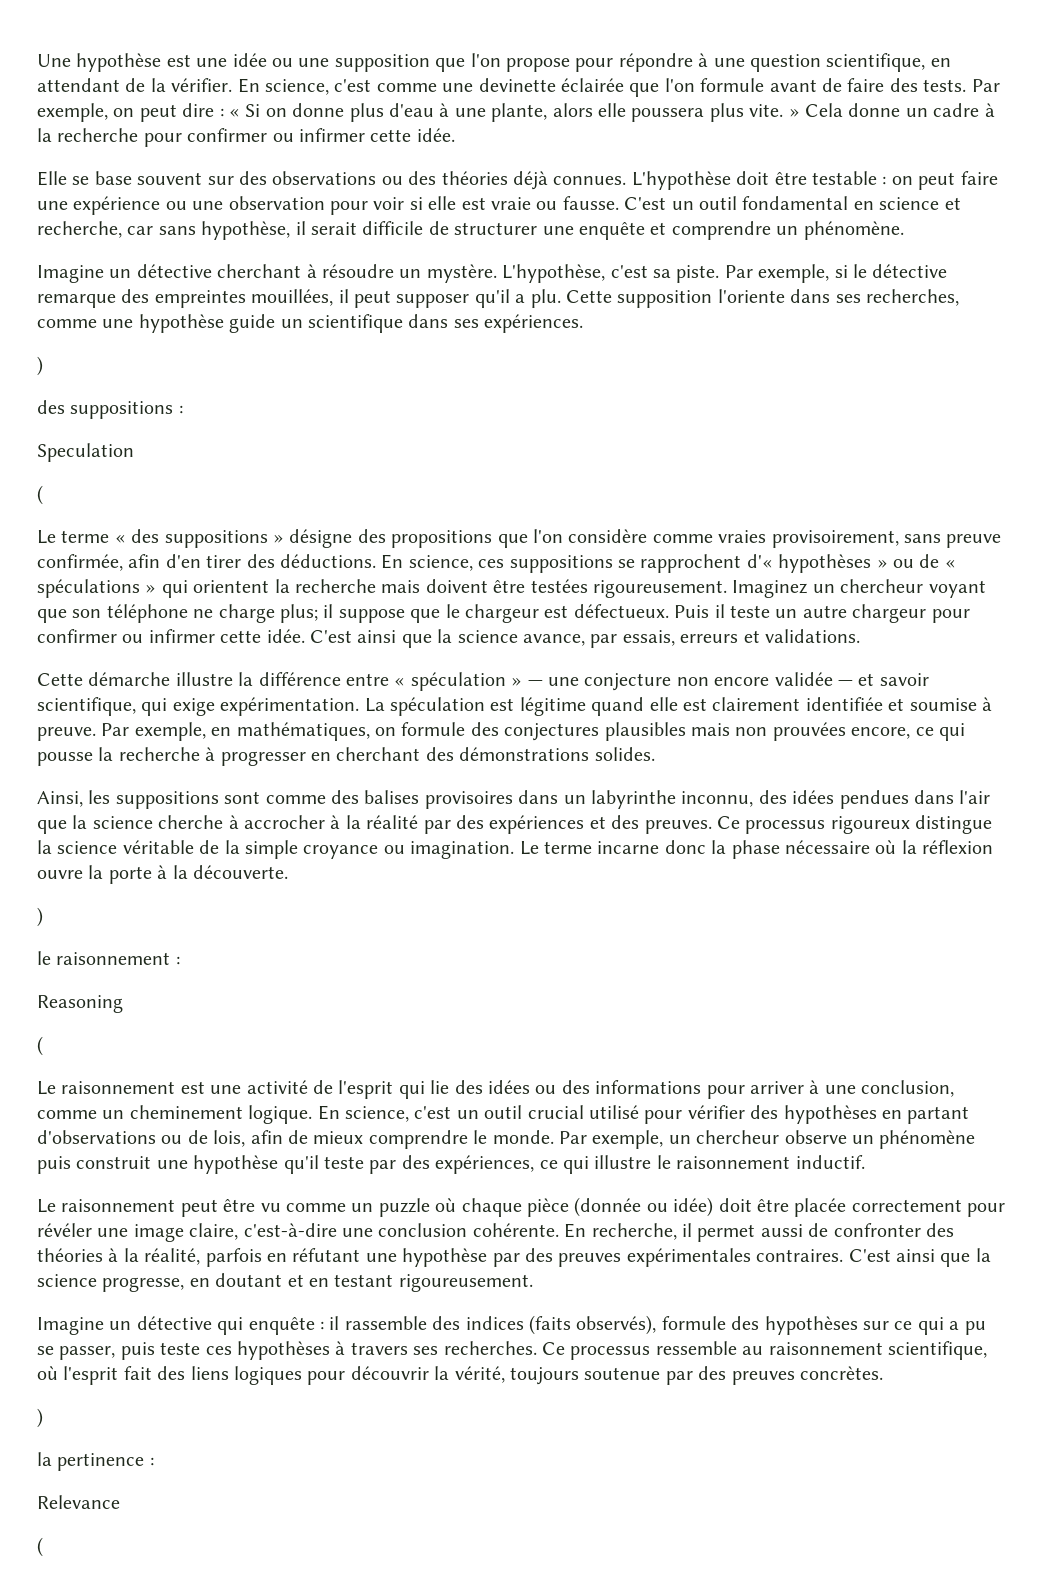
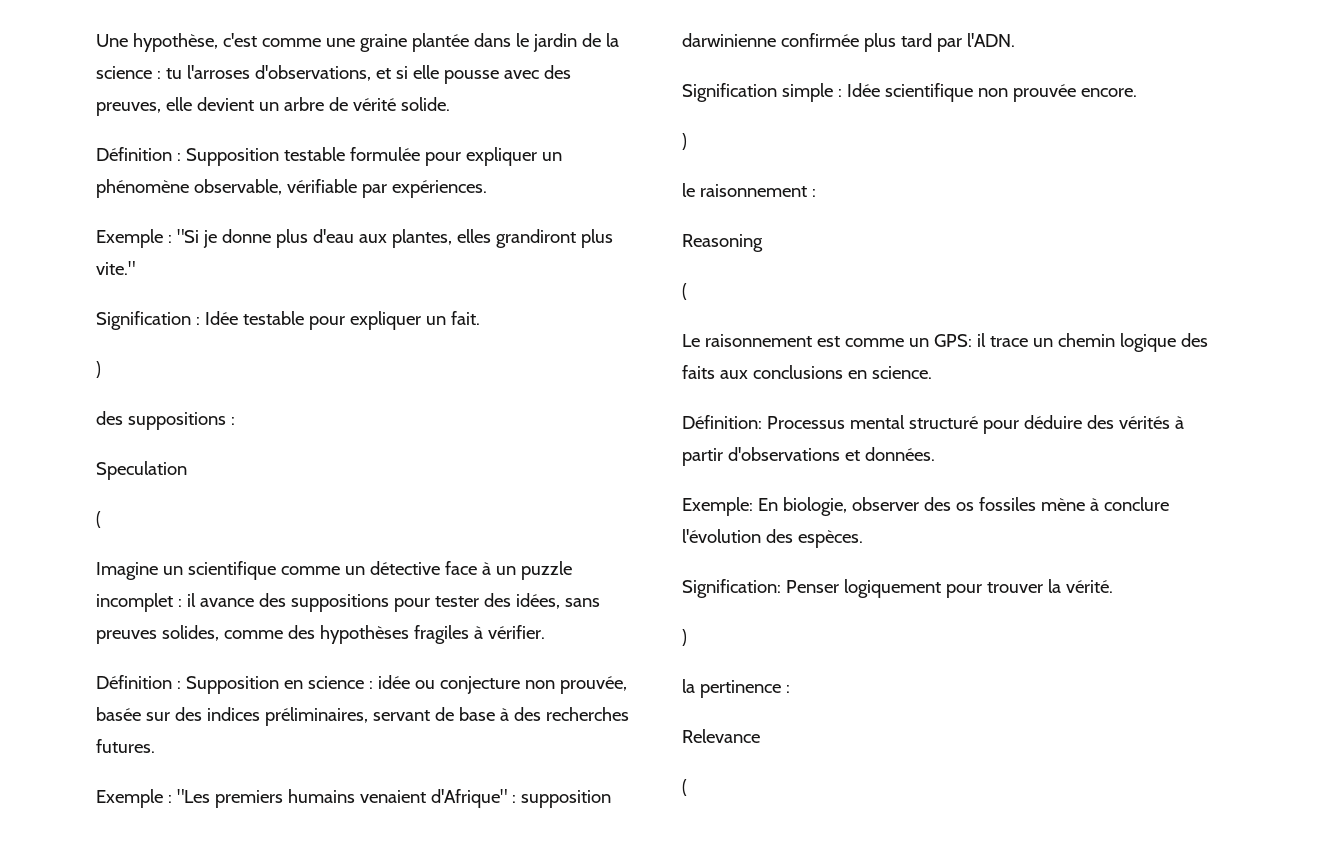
[76,53,951,72] [37,78,1000,97] [37,103,995,122] [37,128,455,147] [37,171,998,190] [37,196,961,215] [37,221,904,240] [37,264,948,283] [37,289,959,308] [37,314,584,333] hypothèse est une idée ou une supposition que l'on propose pour répondre à une question scientifique, en attendant de la vérifier. En science, c'est comme une devinette éclairée que l'on formule avant de faire des tests. Par exemple, on peut dire : « Si on donne plus d'eau à une plante, alors elle poussera plus vite. » Cela donne un cadre à la recherche pour confirmer ou infirmer cette idée. // Elle se base souvent sur des observations ou des théories déjà connues. L'hypothèse doit être testable : on peut faire une expérience ou une observation pour voir si elle est vraie ou fausse. C'est un outil fondamental en science et recherche, car sans hypothèse, il serait difficile de structurer une enquête et comprendre un phénomène. // Imagine un détective cherchant à résoudre un mystère. L'hypothèse, c'est sa piste. Par exemple, si le détective remarque des empreintes mouillées, il peut supposer qu'il a plu. Cette supposition l'oriente dans ses recherches, comme une hypothèse guide un scientifique dans ses expériences. -> [132,33,619,52] [96,65,571,84] [96,97,450,116] [96,147,562,166] [96,179,487,198] [96,229,613,248] [96,261,135,275] [96,311,480,330] hypothèse, c'est comme une graine plantée dans le jardin de la science : tu l'arroses d'observations, et si elle pousse avec des preuves, elle devient un arbre de vérité solide. // Définition : Supposition testable formulée pour expliquer un phénomène observable, vérifiable par expériences. // Exemple : "Si je donne plus d'eau aux plantes, elles grandiront plus vite." // Signification : Idée testable pour expliquer un fait.
[37,529,1002,548] [37,554,956,573] [37,579,986,598] [37,604,970,623] [37,629,860,648] [37,672,929,691] [37,697,992,716] [37,722,965,741] [37,747,655,766] [37,790,991,809] [37,815,993,834] [37,840,994,859] [37,865,288,884] Le terme « des suppositions » désigne des propositions que l'on considère comme vraies provisoirement, sans preuve confirmée, afin d'en tirer des déductions. En science, ces suppositions se rapprochent d'« hypothèses » ou de « spéculations » qui orientent la recherche mais doivent être testées rigoureusement. Imaginez un chercheur voyant que son téléphone ne charge plus; il suppose que le chargeur est défectueux. Puis il teste un autre chargeur pour confirmer ou infirmer cette idée. C'est ainsi que la science avance, par essais, erreurs et validations. // Cette démarche illustre la différence entre « spéculation » — une conjecture non encore validée — et savoir scientifique, qui exige expérimentation. La spéculation est légitime quand elle est clairement identifiée et soumise à preuve. Par exemple, en mathématiques, on formule des conjectures plausibles mais non prouvées encore, ce qui pousse la recherche à progresser en cherchant des démonstrations solides. // Ainsi, les suppositions sont comme des balises provisoires dans un labyrinthe inconnu, des idées pendues dans l'air que la science cherche à accrocher à la réalité par des expériences et des preuves. Ce processus rigoureux distingue la science véritable de la simple croyance ou imagination. Le terme incarne donc la phase nécessaire où la réflexion ouvre la porte à la découverte. -> [96,561,572,580] [96,593,600,612] [96,625,545,644] [96,675,627,694] [96,707,629,726] [96,739,155,753] [96,789,611,808] [682,33,1015,52] [682,83,1137,102] Imagine un scientifique comme un détective face à un puzzle incomplet : il avance des suppositions pour tester des idées, sans preuves solides, comme des hypothèses fragiles à vérifier. // Définition : Supposition en science : idée ou conjecture non prouvée, basée sur des indices préliminaires, servant de base à des recherches futures. // Exemple : "Les premiers humains venaient d'Afrique" : supposition darwinienne confirmée plus tard par l'ADN. // Signification simple : Idée scientifique non prouvée encore.
[210,1080,955,1099] [37,1105,970,1124] [37,1130,976,1149] [37,1155,865,1174] [37,1197,1006,1217] [37,1223,954,1242] [37,1248,991,1267] [37,1273,533,1292] [37,1315,986,1335] [37,1341,987,1360] [37,1366,883,1385] une activité de l'esprit qui lie des idées ou des informations pour arriver à une conclusion, comme un cheminement logique. En science, c'est un outil crucial utilisé pour vérifier des hypothèses en partant d'observations ou de lois, afin de mieux comprendre le monde. Par exemple, un chercheur observe un phénomène puis construit une hypothèse qu'il teste par des expériences, ce qui illustre le raisonnement inductif. // Le raisonnement peut être vu comme un puzzle où chaque pièce (donnée ou idée) doit être placée correctement pour révéler une image claire, c'est-à-dire une conclusion cohérente. En recherche, il permet aussi de confronter des théories à la réalité, parfois en réfutant une hypothèse par des preuves expérimentales contraires. C'est ainsi que la science progresse, en doutant et en testant rigoureusement. // Imagine un détective qui enquête : il rassemble des indices (faits observés), formule des hypothèses sur ce qui a pu se passer, puis teste ces hypothèses à travers ses recherches. Ce processus ressemble au raisonnement scientifique, où l'esprit fait des liens logiques pour découvrir la vérité, toujours soutenue par des preuves concrètes. -> [844,333,1208,352] [682,365,932,379] [682,415,1184,434] [682,447,935,466] [682,497,1169,516] [682,529,863,548] [682,579,1113,598] comme un GPS: il trace un chemin logique des faits aux conclusions en science. // Définition: Processus mental structuré pour déduire des vérités à partir d'observations et données. // Exemple: En biologie, observer des os fossiles mène à conclure l'évolution des espèces. // Signification: Penser logiquement pour trouver la vérité.

